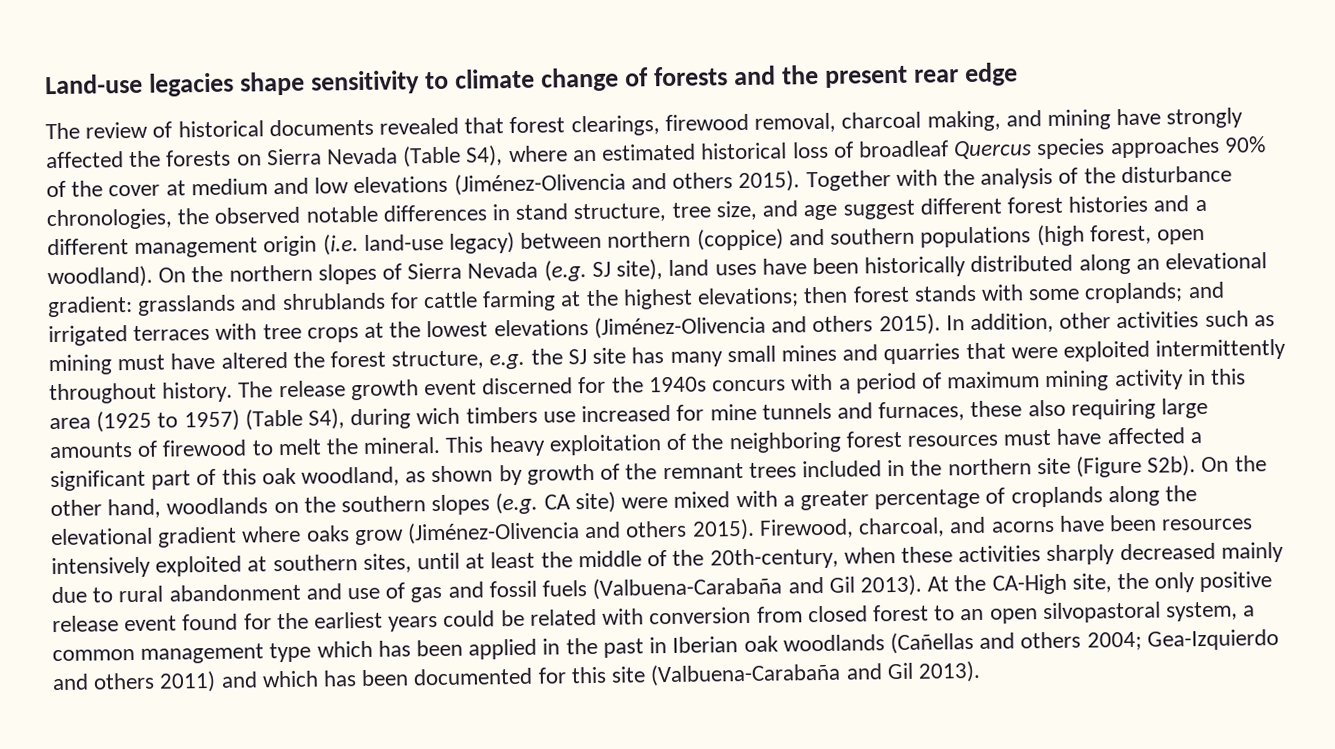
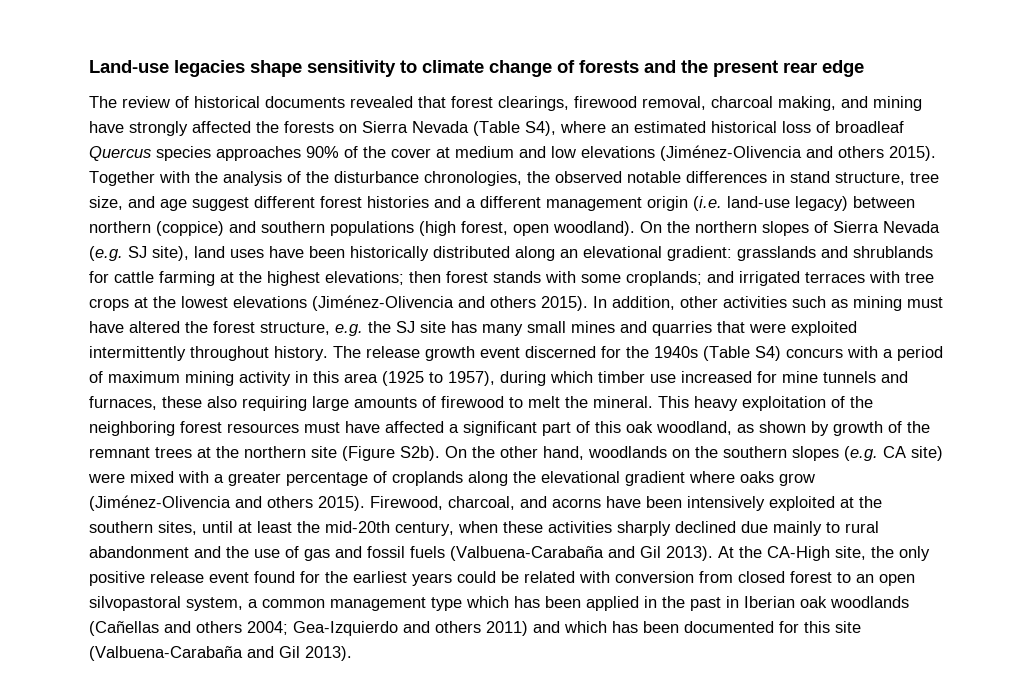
(707, 384) none -> [703,346,781,361] (Table S4)
[183,406,538,432] 1957) (Table S4), during wich timbers -> [448,371,645,386] 1957), during which timber
[801,459,906,478] included in -> [197,447,211,458] at
[1161,518,1254,531] resources -> (682, 502) none
(268, 564) none -> [859,496,882,508] the
[577,547,839,570] middle of the 20th-century, -> [325,521,454,536] mid-20th century,
[1119,541,1284,563] [51,586,87,604] decreased mainly due -> [675,521,822,536] declined due mainly
(342, 591) none -> [226,546,249,558] the

